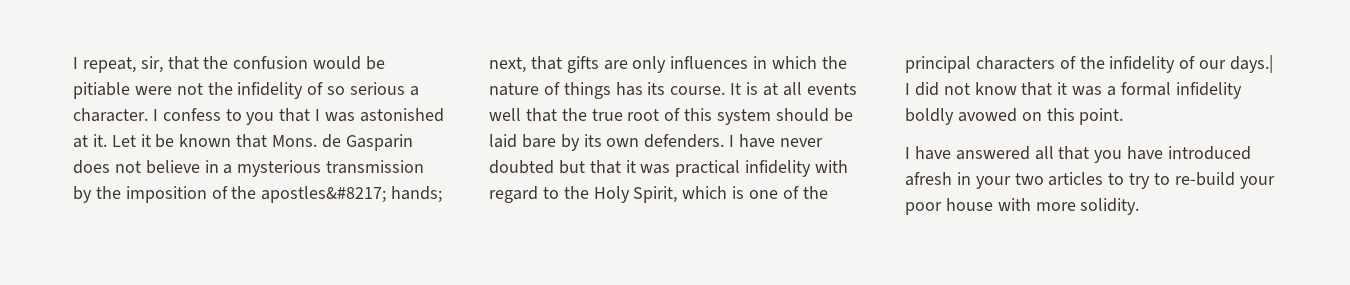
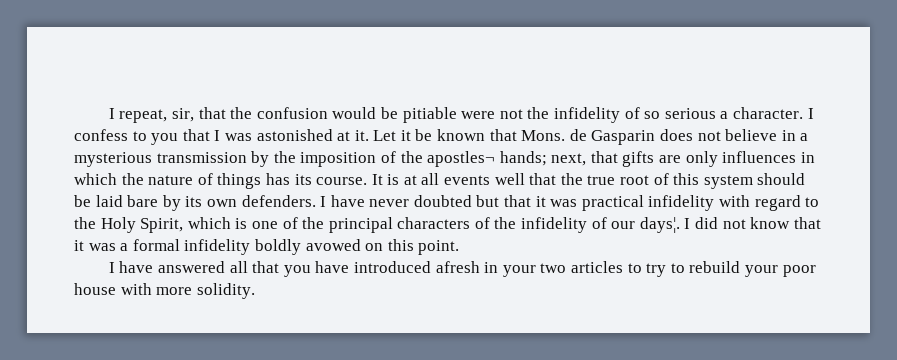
[261,186,387,203] apostles&#8217; -> [427,151,496,167] apostles¬
[1230,55,1274,74] days.| -> [639,217,680,233] days¦.
[1174,172,1235,186] re-build -> [689,261,741,273] rebuild

